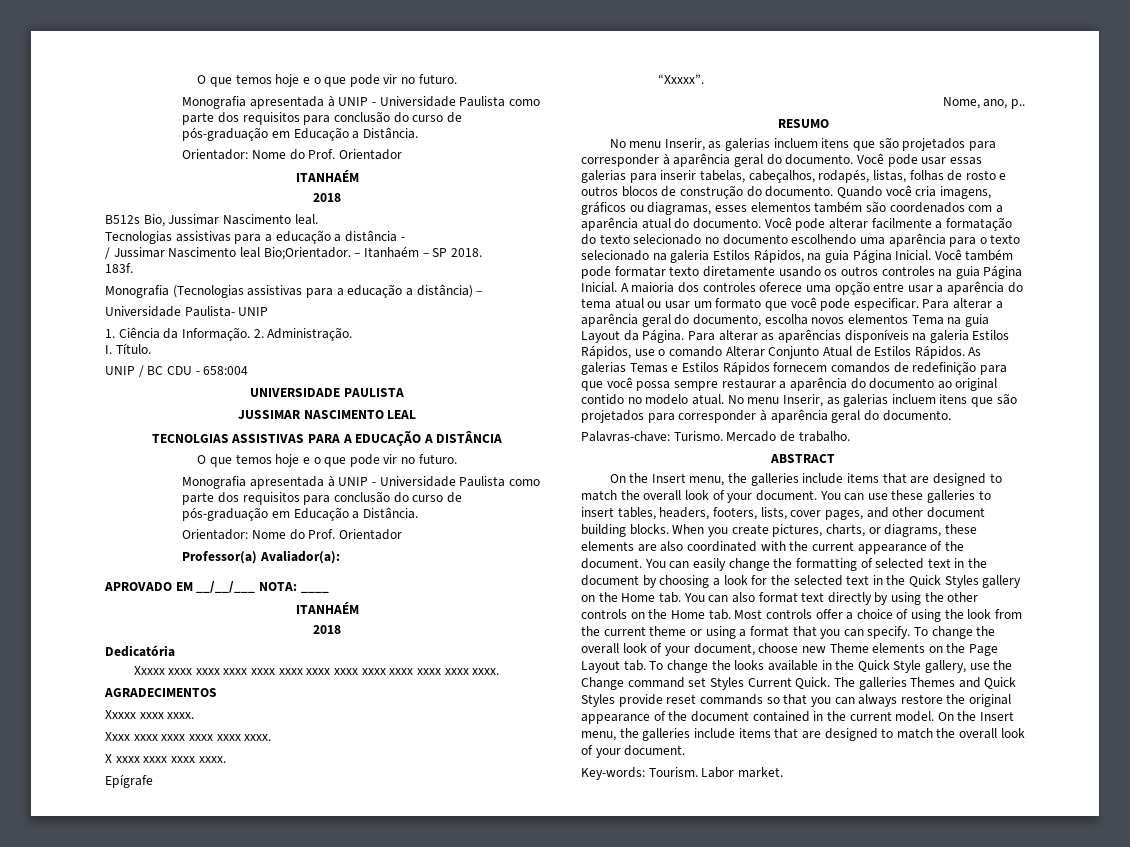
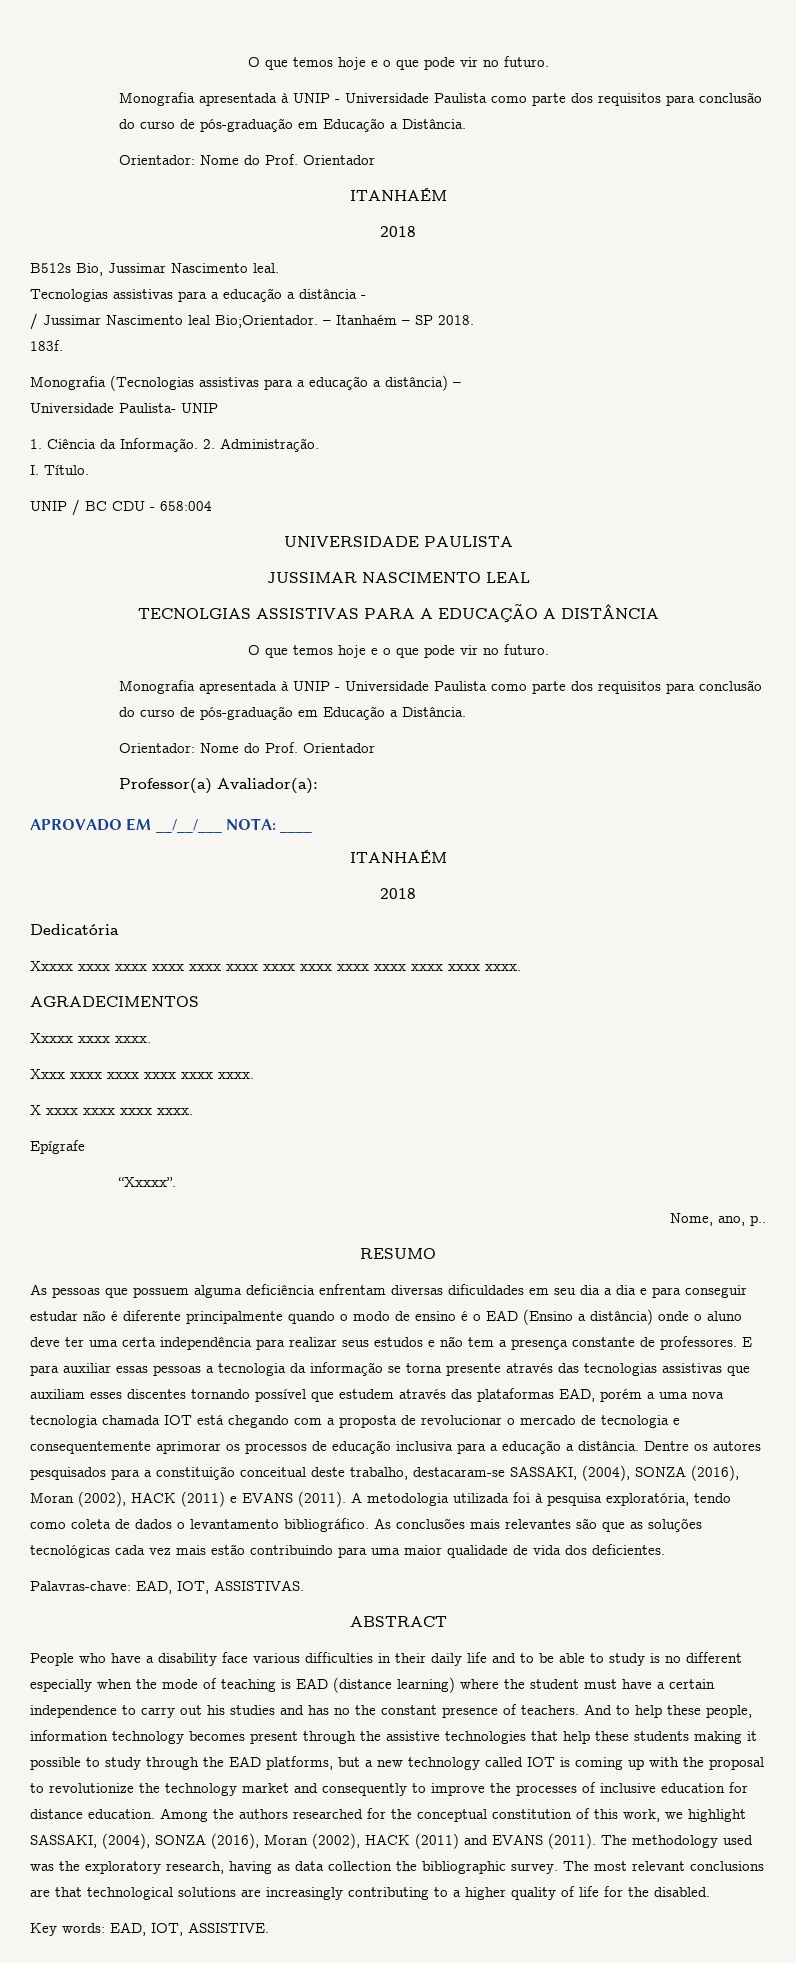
[609,137,996,151] [581,153,982,167] [581,169,1007,183] [581,185,991,199] [581,201,1003,215] [581,217,1012,231] [581,233,1021,247] [581,249,1014,263] [581,265,1023,279] [581,281,1023,295] [581,297,1003,311] [581,313,989,327] [581,329,1010,343] [581,345,982,359] [581,361,1007,375] [581,377,998,391] [581,393,1017,407] [581,409,951,423] [581,431,850,442] [770,454,835,463] [609,473,1002,486] [581,490,991,503] [581,507,985,520] [581,524,977,537] [581,541,964,554] [581,558,988,571] [581,575,1022,588] [581,592,979,605] [581,609,1023,622] [581,626,996,639] [581,643,999,656] [581,660,1013,673] [581,677,1017,690] [581,694,1012,707] [581,711,1015,724] [581,728,1025,741] [581,745,686,758] [581,767,783,780] No menu Inserir, as galerias incluem itens que são projetados para corresponder à aparência geral do documento. Você pode usar essas galerias para inserir tabelas, cabeçalhos, rodapés, listas, folhas de rosto e outros blocos de construção do documento. Quando você cria imagens, gráficos ou diagramas, esses elementos também são coordenados com a aparência atual do documento. Você pode alterar facilmente a formatação do texto selecionado no documento escolhendo uma aparência para o texto selecionado na galeria Estilos Rápidos, na guia Página Inicial. Você também pode formatar texto diretamente usando os outros controles na guia Página Inicial. A maioria dos controles oferece uma opção entre usar a aparência do tema atual ou usar um formato que você pode especificar. Para alterar a aparência geral do documento, escolha novos elementos Tema na guia Layout da Página. Para alterar as aparências disponíveis na galeria Estilos Rápidos, use o comando Alterar Conjunto Atual de Estilos Rápidos. As galerias Temas e Estilos Rápidos fornecem comandos de redefinição para que você possa sempre restaurar a aparência do documento ao original contido no modelo atual. No menu Inserir, as galerias incluem itens que são projetados para corresponder à aparência geral do documento. // Palavras-chave: Turismo. Mercado de trabalho. // ABSTRACT // On the Insert menu, the galleries include items that are designed to match the overall look of your document. You can use these galleries to insert tables, headers, footers, lists, cover pages, and other document building blocks. When you create pictures, charts, or diagrams, these elements are also coordinated with the current appearance of the document. You can easily change the formatting of selected text in the document by choosing a look for the selected text in the Quick Styles gallery on the Home tab. You can also format text directly by using the other controls on the Home tab. Most controls offer a choice of using the look from the current theme or using a format that you can specify. To change the overall look of your document, choose new Theme elements on the Page Layout tab. To change the looks available in the Quick Style gallery, use the Change command set Styles Current Quick. The galleries Themes and Quick Styles provide reset commands so that you can always restore the original appearance of the document contained in the current model. On the Insert menu, the galleries include items that are designed to match the overall look of your document. // Key-words: Tourism. Labor market. -> [30,1284,747,1298] [30,1309,742,1325] [30,1336,752,1350] [30,1362,750,1376] [30,1388,724,1402] [30,1415,680,1428] [30,1440,761,1454] [30,1465,739,1481] [30,1491,731,1507] [30,1518,702,1532] [30,1544,665,1558] [30,1580,304,1594] [349,1616,447,1627] [30,1652,742,1666] [30,1677,715,1693] [30,1704,752,1718] [30,1730,757,1744] [30,1756,764,1770] [30,1782,748,1796] [30,1808,746,1822] [30,1833,753,1849] [30,1861,764,1874] [30,1886,710,1900] [30,1922,269,1936] As pessoas que possuem alguma deficiência enfrentam diversas dificuldades em seu dia a dia e para conseguir estudar não é diferente principalmente quando o modo de ensino é o EAD (Ensino a distância) onde o aluno deve ter uma certa independência para realizar seus estudos e não tem a presença constante de professores. E para auxiliar essas pessoas a tecnologia da informação se torna presente através das tecnologias assistivas que auxiliam esses discentes tornando possível que estudem através das plataformas EAD, porém a uma nova tecnologia chamada IOT está chegando com a proposta de revolucionar o mercado de tecnologia e consequentemente aprimorar os processos de educação inclusiva para a educação a distância. Dentre os autores pesquisados para a constituição conceitual deste trabalho, destacaram-se SASSAKI, (2004), SONZA (2016), Moran (2002), HACK (2011) e EVANS (2011). A metodologia utilizada foi à pesquisa exploratória, tendo como coleta de dados o levantamento bibliográfico. As conclusões mais relevantes são que as soluções tecnológicas cada vez mais estão contribuindo para uma maior qualidade de vida dos deficientes. // Palavras-chave: EAD, IOT, ASSISTIVAS. // ABSTRACT // People who have a disability face various difficulties in their daily life and to be able to study is no different especially when the mode of teaching is EAD (distance learning) where the student must have a certain independence to carry out his studies and has no the constant presence of teachers. And to help these people, information technology becomes present through the assistive technologies that help these students making it possible to study through the EAD platforms, but a new technology called IOT is coming up with the proposal to revolutionize the technology market and consequently to improve the processes of inclusive education for distance education. Among the authors researched for the conceptual constitution of this work, we highlight SASSAKI, (2004), SONZA (2016), Moran (2002), HACK (2011) and EVANS (2011). The methodology used was the exploratory research, having as data collection the bibliographic survey. The most relevant conclusions are that technological solutions are increasingly contributing to a higher quality of life for the disabled. // Key words: EAD, IOT, ASSISTIVE.

